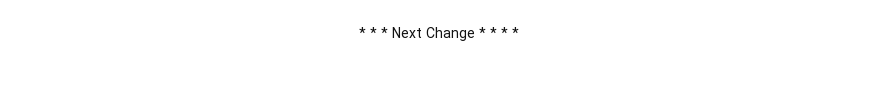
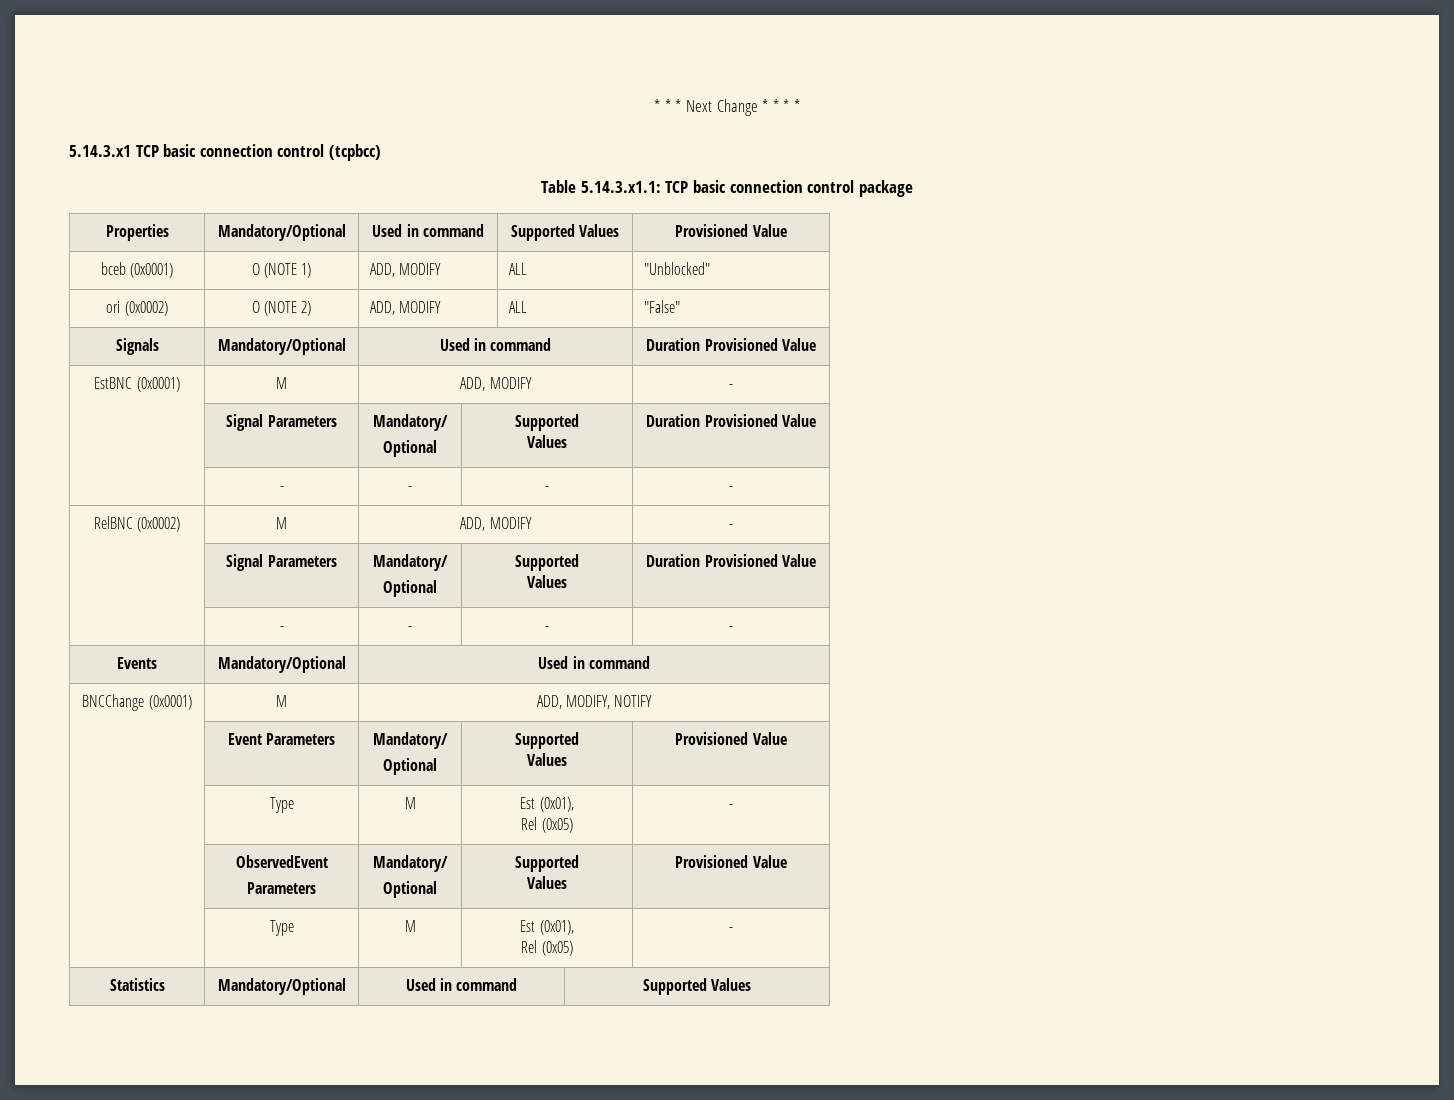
(519, 32) none -> [69,144,381,161] [541,180,913,197] [105,224,169,241] [217,224,346,241] [372,224,484,237] [510,224,620,241] [675,224,787,237] [100,262,174,278] [251,263,312,278] [370,263,442,277] [509,263,528,275] [644,262,711,275] [106,301,168,316] [251,301,312,316] [370,301,442,315] [509,301,528,313] [644,300,681,313] [115,338,159,355] [217,338,346,355] [439,338,552,351] [646,338,816,351] [94,377,180,392] [276,377,287,389] [460,377,532,391] [729,384,733,389] [226,414,337,431] [373,414,448,431] [383,440,437,457] [515,414,579,431] [527,435,567,448] [646,414,816,427] [279,486,284,491] [408,486,412,491] [545,486,549,491] [729,486,733,491] [93,516,181,532] [276,517,287,529] [460,517,532,531] [729,524,733,529] [226,554,337,571] [373,554,448,571] [383,580,437,597] [515,554,579,571] [527,575,567,588] [646,554,816,567] [279,626,284,631] [408,626,412,631] [545,626,549,631] [729,626,733,631] [117,657,157,669] [217,656,346,673] [538,656,650,669] [82,694,192,711] [276,695,287,707] [536,695,653,709] [227,733,336,745] [373,732,448,749] [383,758,437,775] [515,732,579,749] [527,753,567,766] [675,732,787,745] [269,797,294,813] [404,797,416,809] [520,797,574,812] [521,817,573,833] [729,804,733,809] [235,855,328,868] [247,882,316,894] [373,855,448,872] [383,881,437,898] [515,855,579,872] [527,876,567,889] [675,855,787,868] [269,920,294,936] [404,920,416,932] [520,920,574,935] [521,940,573,956] [729,927,733,932] [109,978,165,991] [217,978,346,995] [405,978,518,991] [642,978,752,995] // 5.14.3.x1 TCP basic connection control (tcpbcc) // Table 5.14.3.x1.1: TCP basic connection control package // Properties | Mandatory/Optional | Used in command | Supported Values | Provisioned Value // bceb (0x0001) | O (NOTE 1) | ADD, MODIFY | ALL | "Unblocked" // ori (0x0002) | O (NOTE 2) | ADD, MODIFY | ALL | "False" // Signals | Mandatory/Optional | Used in command | Duration Provisioned Value // EstBNC (0x0001) | M | ADD, MODIFY | - // | Signal Parameters | Mandatory/ // Optional | Supported // Values | Duration Provisioned Value // | - | - | - | - // RelBNC (0x0002) | M | ADD, MODIFY | - // | Signal Parameters | Mandatory/ // Optional | Supported // Values | Duration Provisioned Value // | - | - | - | - // Events | Mandatory/Optional | Used in command // BNCChange (0x0001) | M | ADD, MODIFY, NOTIFY // | Event Parameters | Mandatory/ // Optional | Supported // Values | Provisioned Value // | Type | M | Est (0x01), // Rel (0x05) | - // | ObservedEvent // Parameters | Mandatory/ // Optional | Supported // Values | Provisioned Value // | Type | M | Est (0x01), // Rel (0x05) | - // Statistics | Mandatory/Optional | Used in command | Supported Values

